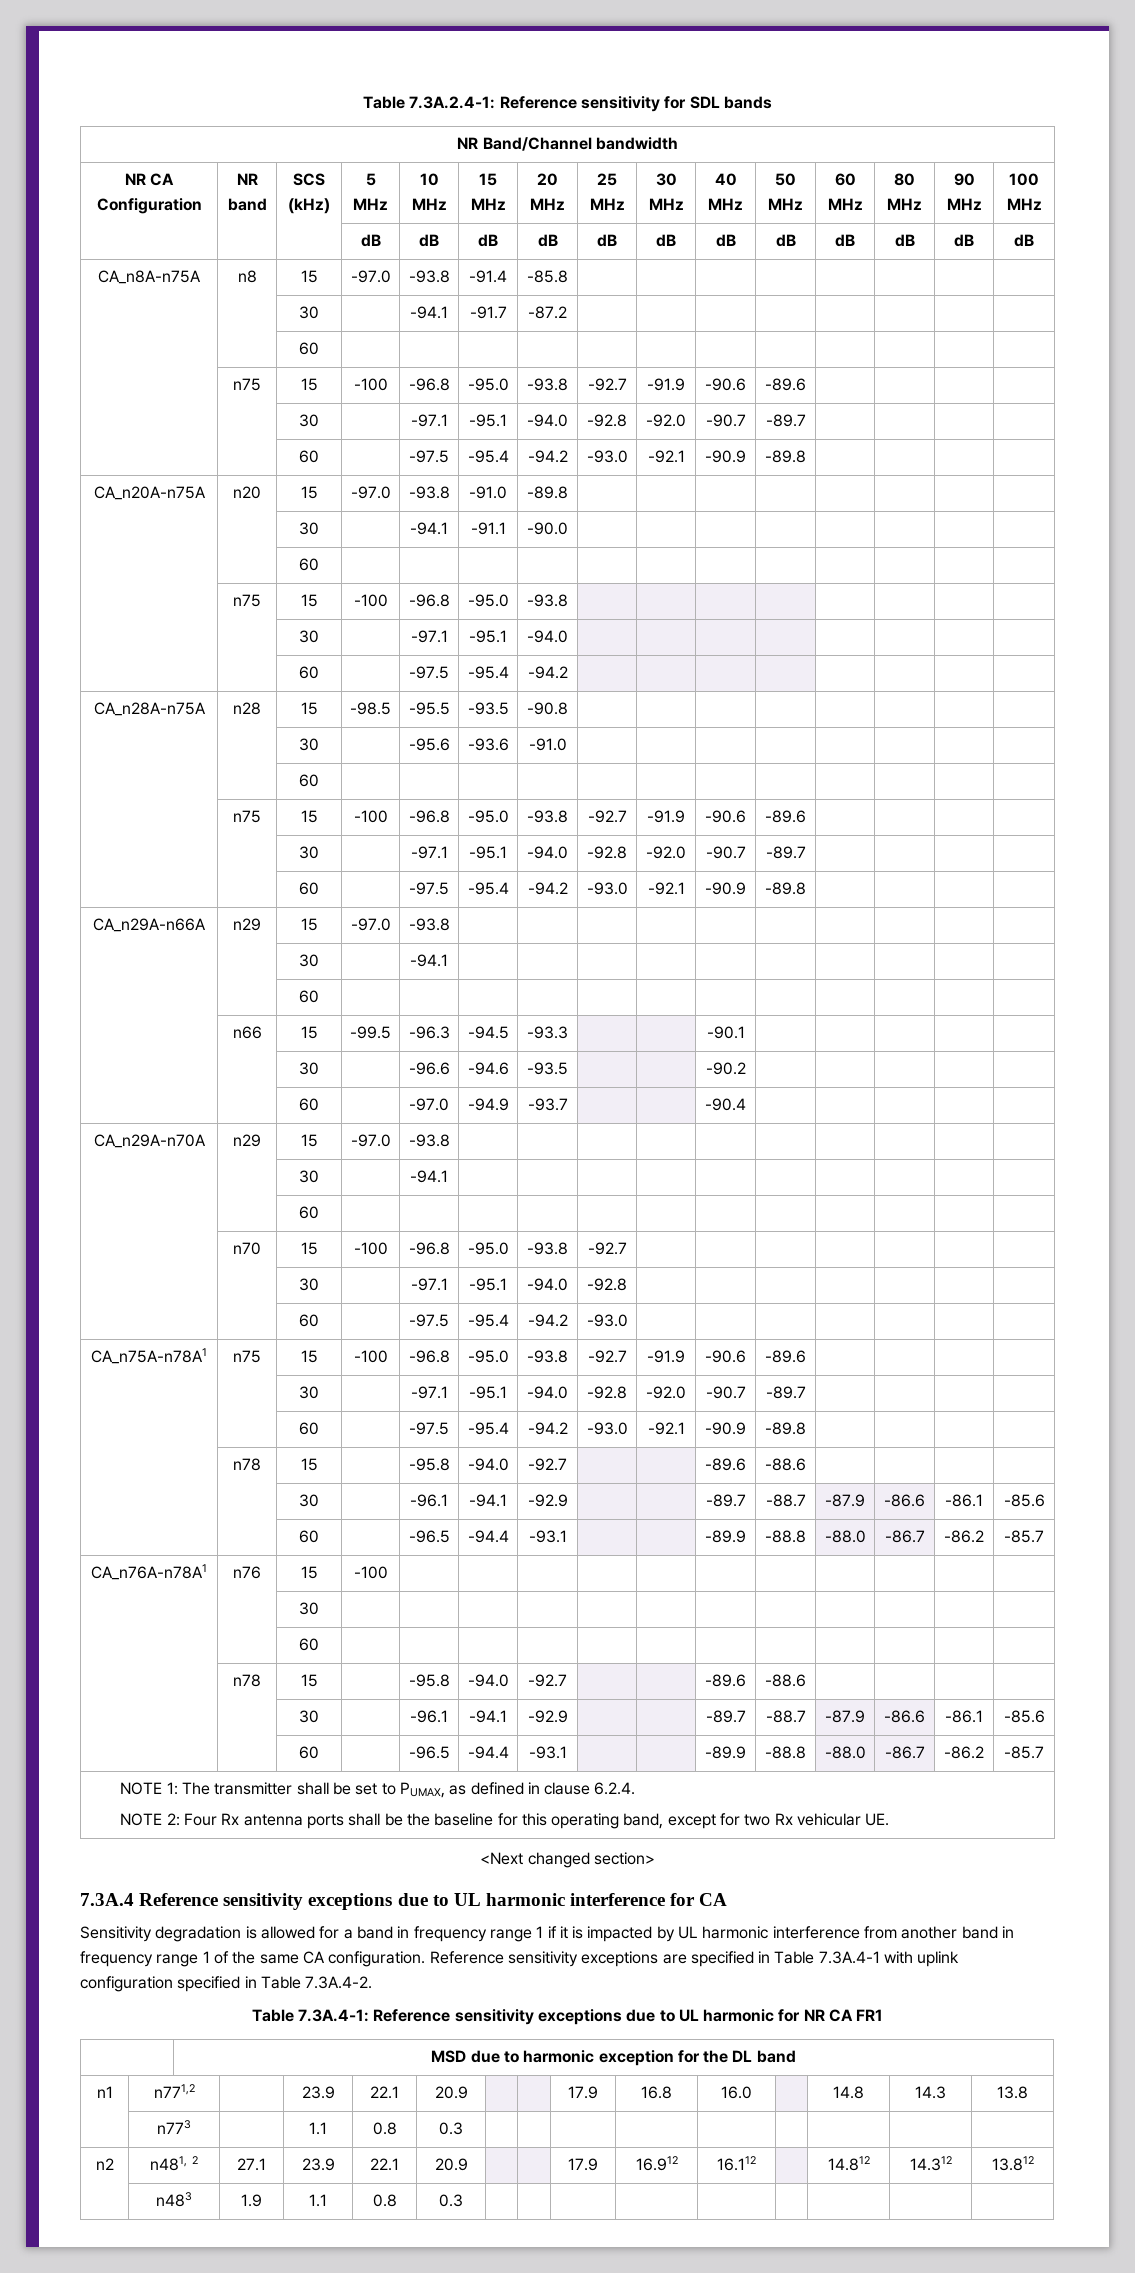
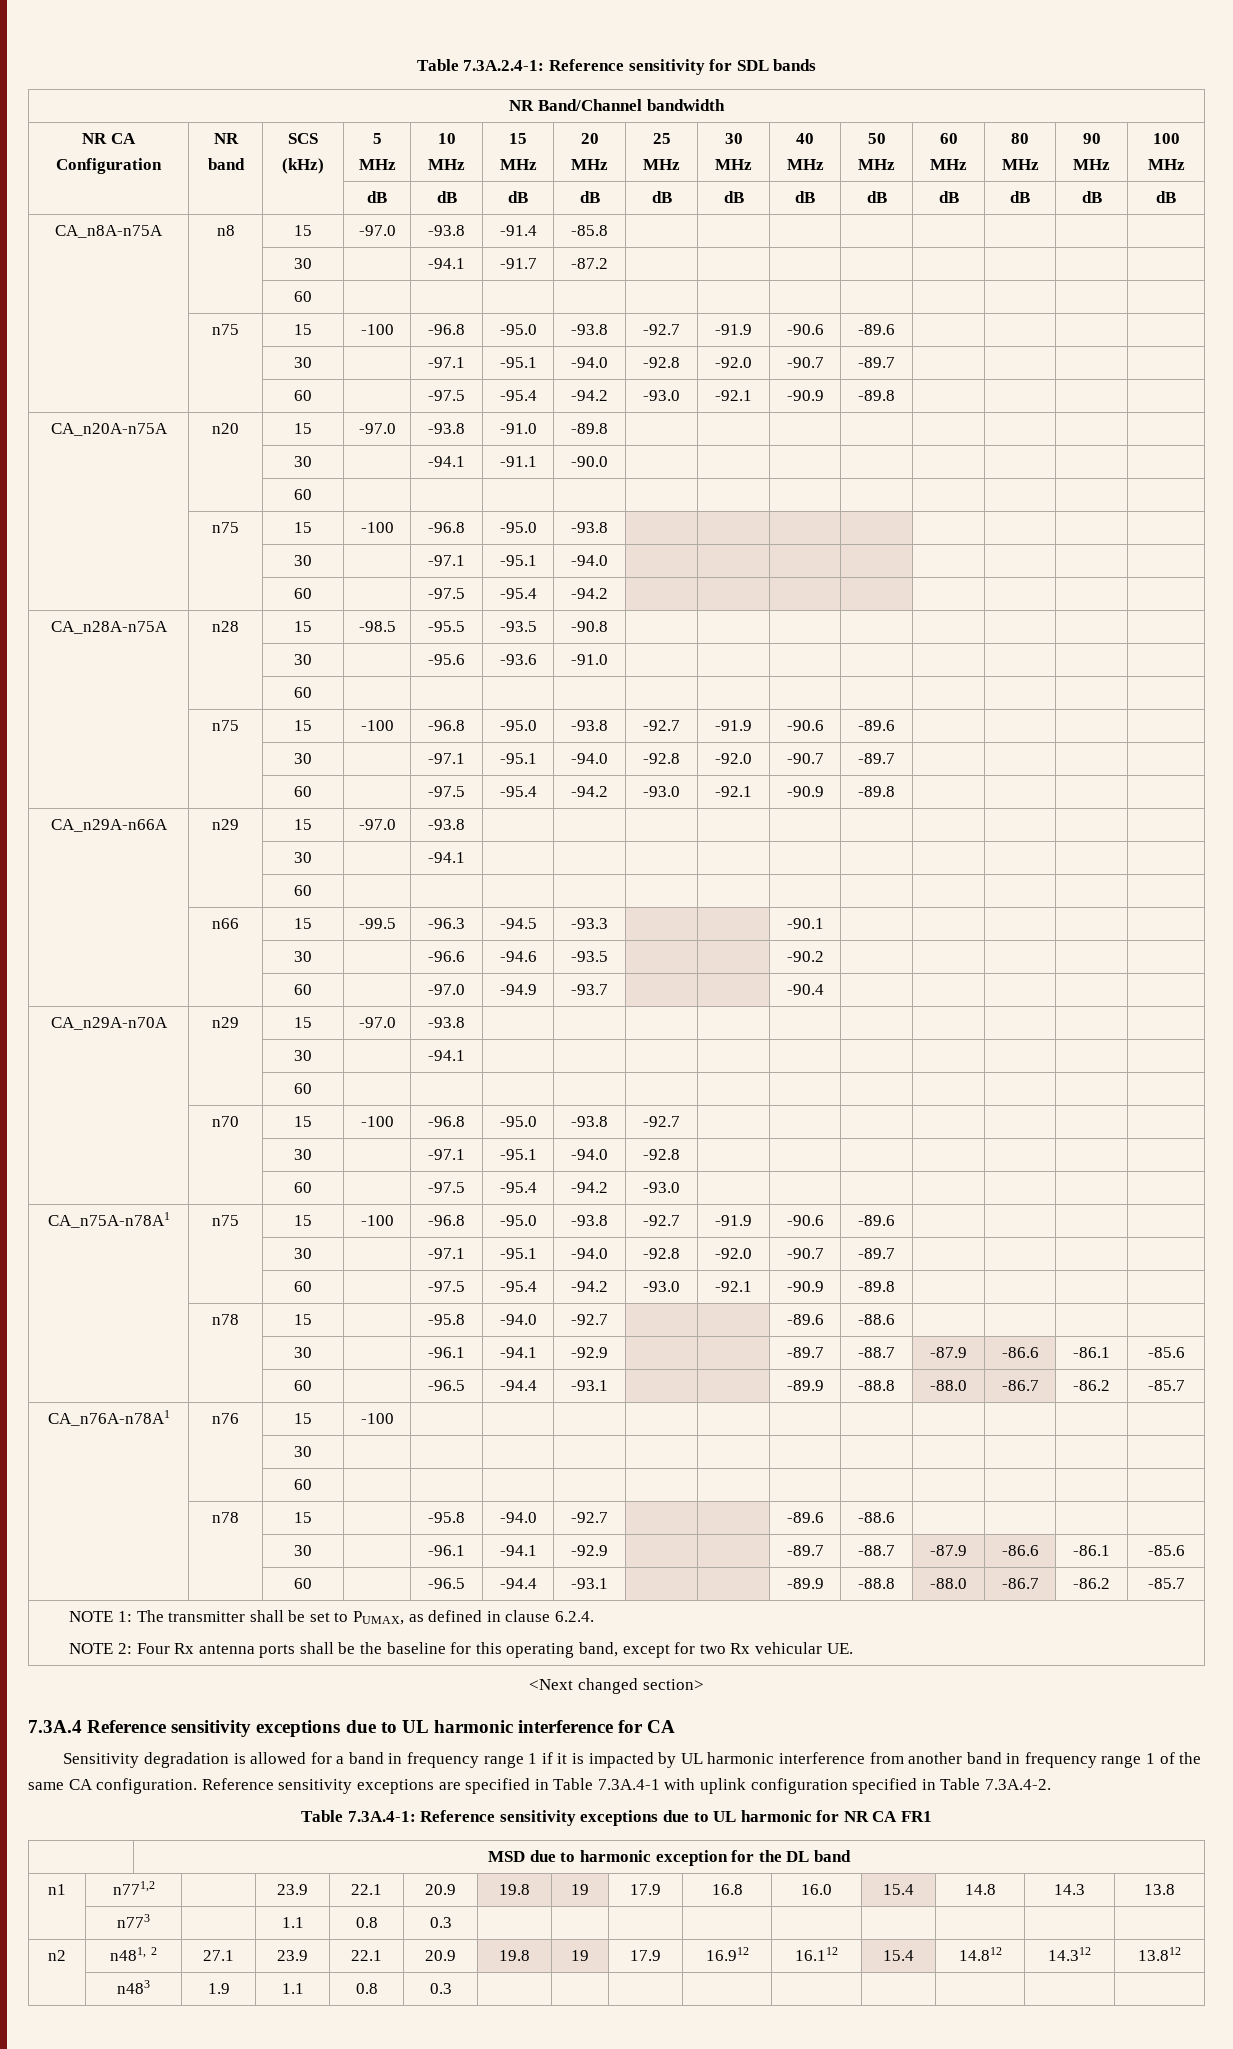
(468, 2092) | -> [499,1884,530,1895] [571,1884,589,1895] 19.8 | 19
(752, 2092) none -> [883,1884,914,1895] 15.4
(468, 2164) | -> [499,1950,530,1961] [571,1950,589,1961] 19.8 | 19
(756, 2163) none -> [883,1950,914,1961] 15.4

